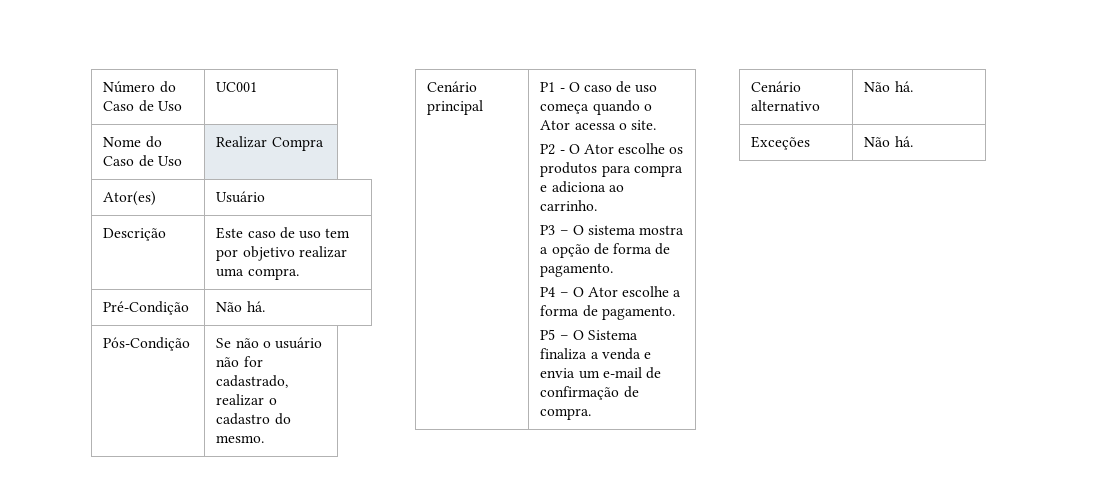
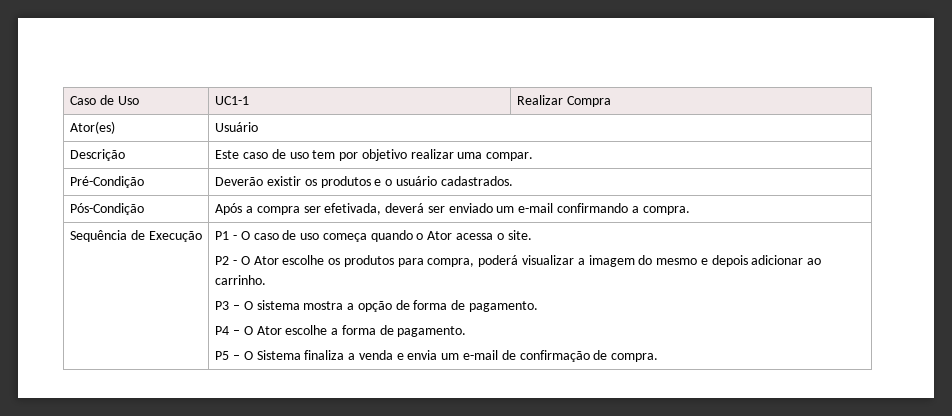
[103,81,176,93] [103,100,182,112] [216,82,258,92] [103,136,162,148] [103,155,182,167] Número do Caso de Uso | UC001 // Nome do Caso de Uso -> [70,95,139,105] [215,96,250,105] Caso de Uso | UC1-1
[247,268,299,280] compra. -> [486,152,534,161] compar.
[216,301,265,312] [103,337,191,351] [216,337,323,349] [216,356,263,367] [216,375,289,388] [216,394,277,406] [216,413,291,425] [216,435,265,443] [427,81,478,92] [427,100,484,115] Não há. // Pós-Condição | Se não o usuário não for cadastrado, realizar o cadastro do mesmo. // Cenário principal -> [215,176,513,188] [70,203,145,215] [215,203,690,215] [70,230,202,242] Deverão existir os produtos e o usuário cadastrados. // Pós-Condição | Após a compra ser efetivada, deverá ser enviado um e-mail confirmando a compra. // Sequência de Execução
[633,165,683,177] [540,181,606,193] compra e adiciona -> [427,255,804,267] compra, poderá visualizar a imagem do mesmo e depois adicionar
[751,81,802,92] [751,100,821,111] [864,81,913,92] [751,136,811,150] [864,136,913,147] // Cenário alternativo | Não há. // Exceções | Não há. -> (659, 357) none

